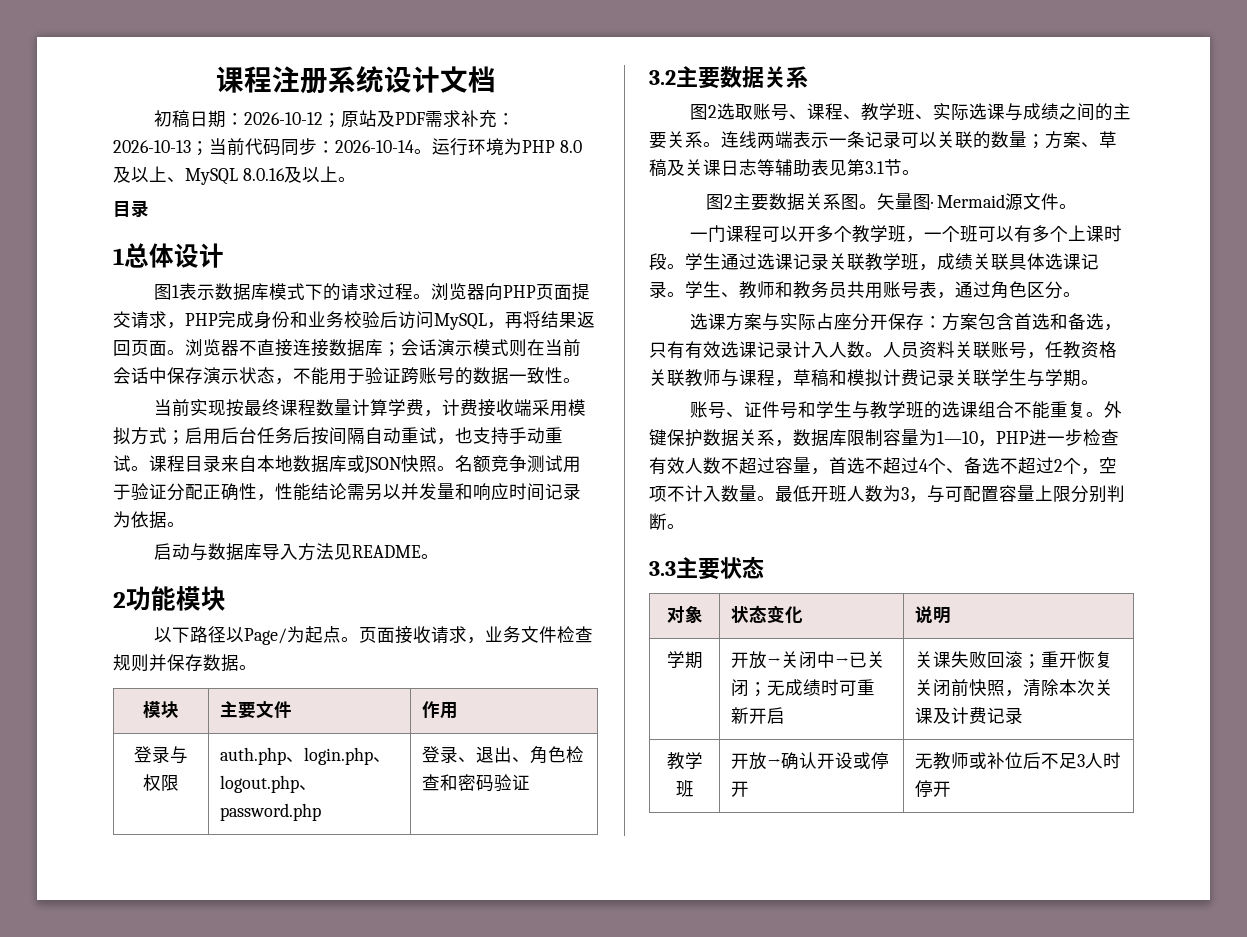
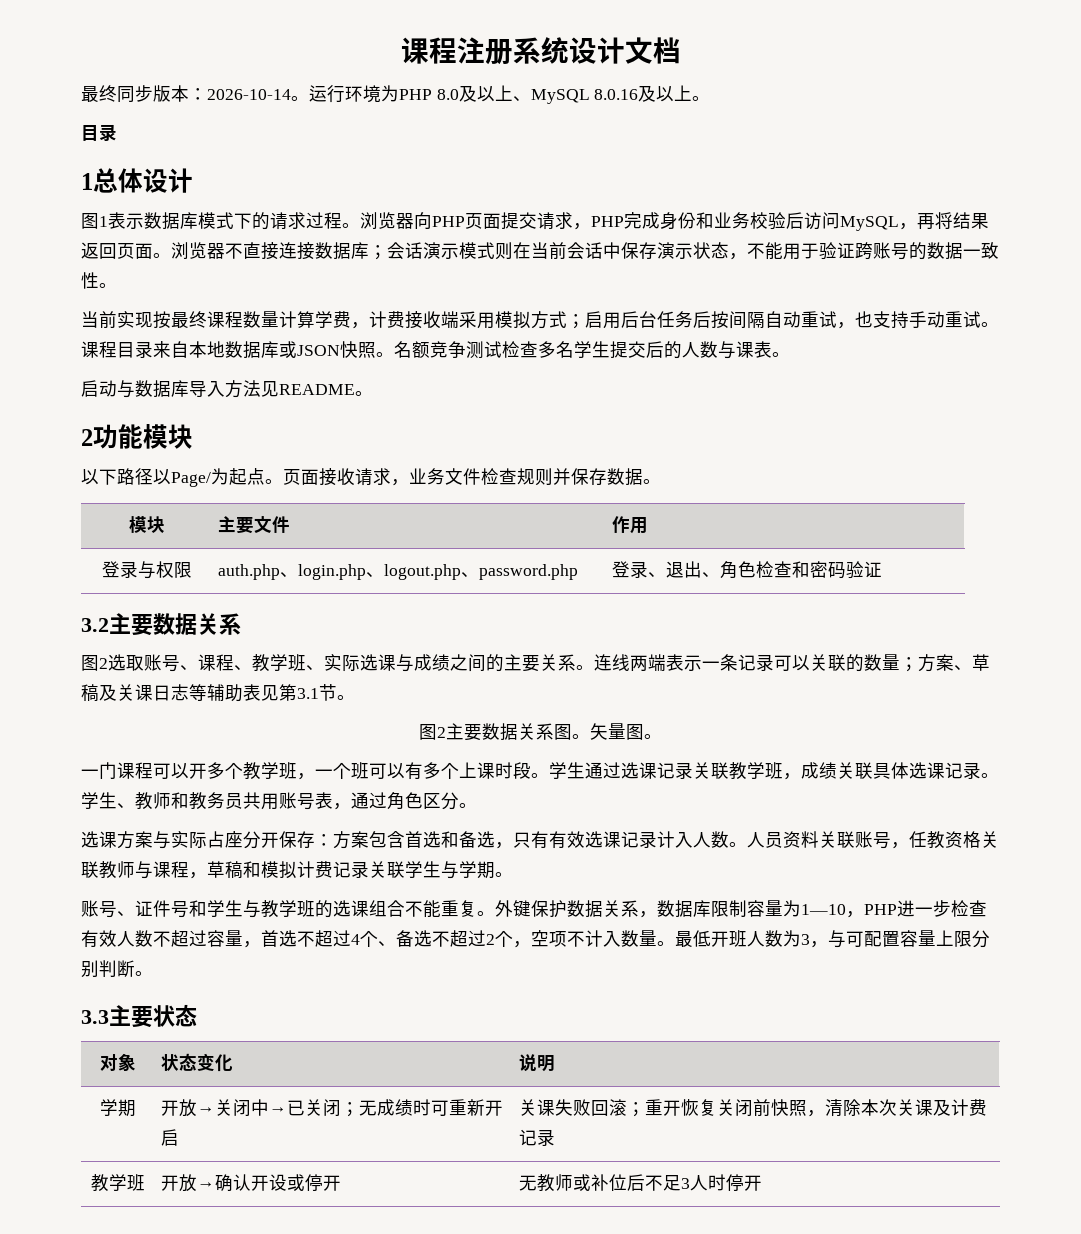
[153,110,515,128] [113,138,317,156] 初稿日期：2026-10-12；原站及PDF需求补充：2026-10-13；当前代码同步 -> [81,85,189,103] 最终同步版本
[563,456,581,473] [113,483,581,501] [113,511,167,529] 用于验证分配正确性，性能结论需另以并发量和响应时间记录为依据 -> [502,341,772,359] 检查多名学生提交后的人数与课表
[930,193,1060,211] · Mermaid源文件 -> (644, 732) none

